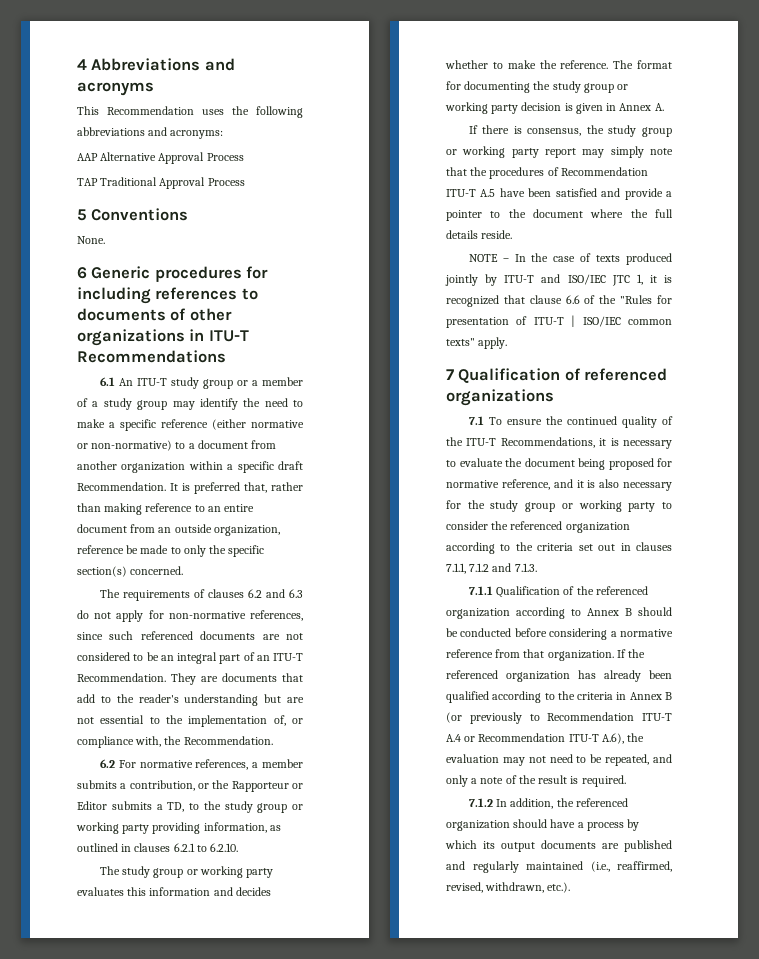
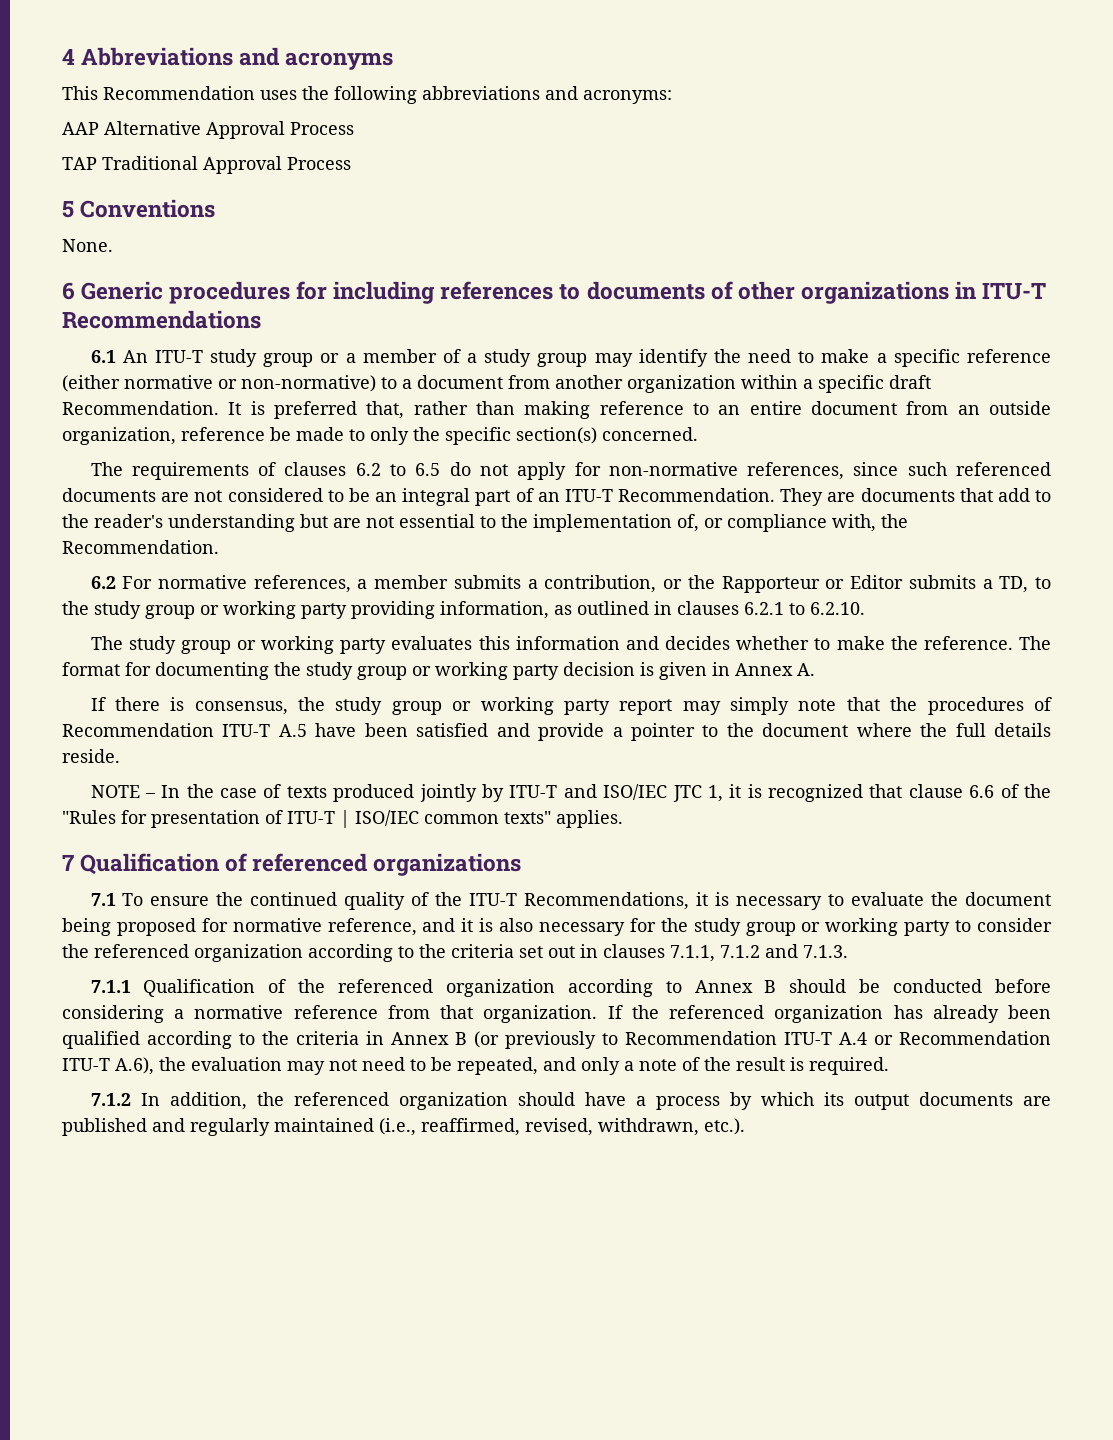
[265,589,303,598] and 6.3 -> [390,463,441,476] to 6.5
[478,337,508,349] apply. -> [556,810,623,828] applies.

